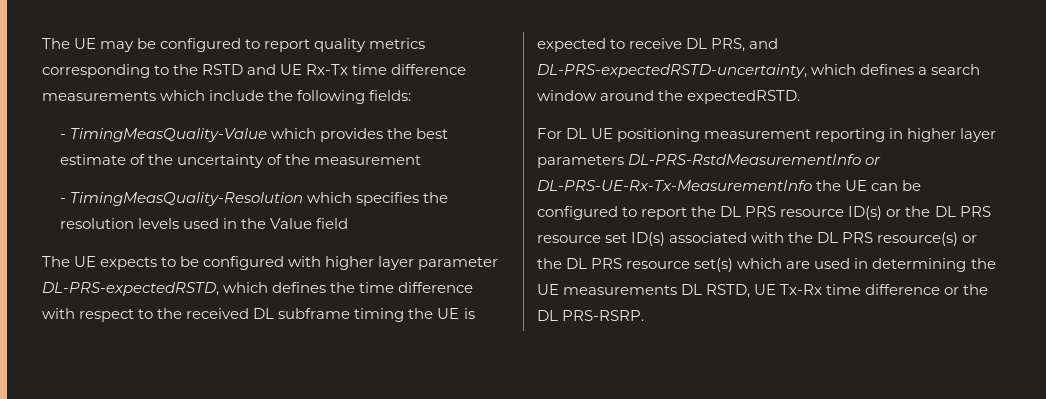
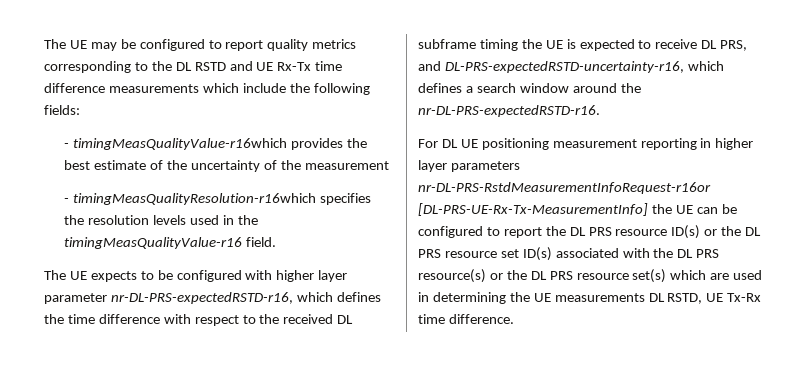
(199, 69) none -> [175,62,192,71] DL
[69,128,316,142] TimingMeasQuality-Value which -> [73,138,288,150] timingMeasQualityValue-r16which
[69,192,352,206] TimingMeasQuality-Resolution which -> [73,193,317,205] timingMeasQualityResolution-r16which
[269,218,348,229] Value field -> [64,237,277,249] timingMeasQualityValue-r16 field.
[42,282,219,296] DL-PRS-expectedRSTD, -> [110,292,293,304] nr-DL-PRS-expectedRSTD-r16,
[537,64,807,78] DL-PRS-expectedRSTD-uncertainty, -> [444,61,684,73] DL-PRS-expectedRSTD-uncertainty-r16,
[687,90,801,104] expectedRSTD. -> [418,105,600,117] nr-DL-PRS-expectedRSTD-r16.
[628,154,882,165] [537,180,812,191] DL-PRS-RstdMeasurementInfo or DL-PRS-UE-Rx-Tx-MeasurementInfo -> [418,182,711,194] [418,203,648,216] nr-DL-PRS-RstdMeasurementInfoRequest-r16or [DL-PRS-UE-Rx-Tx-MeasurementInfo]
[865,284,989,295] [537,310,645,321] difference or the DL PRS-RSRP. -> [448,314,514,324] difference.

